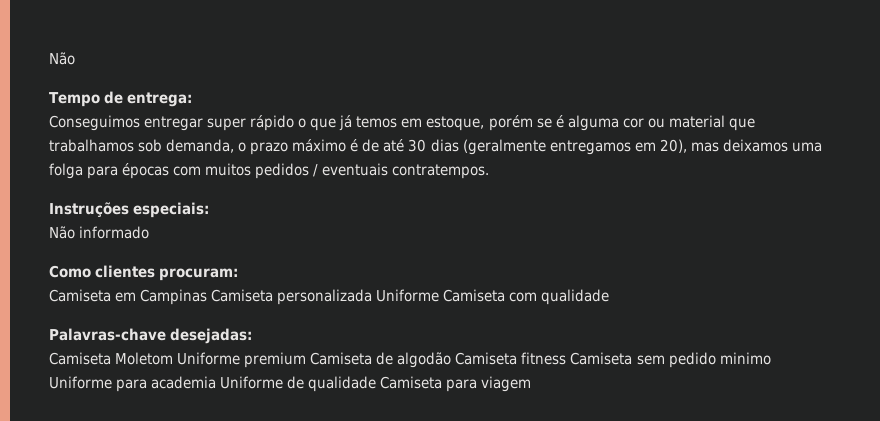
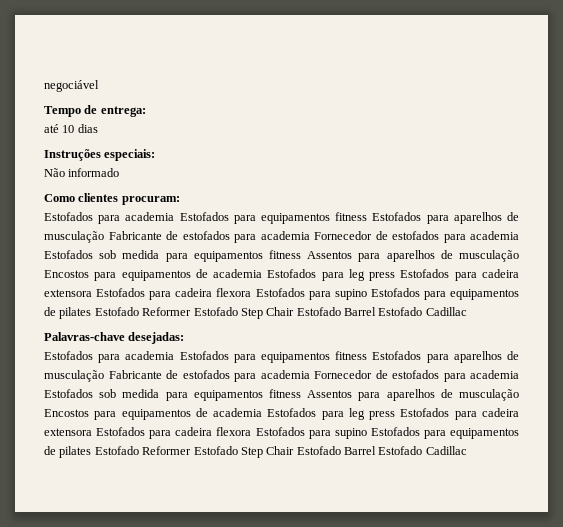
[49,52,75,65] Não -> [44,80,99,92] negociável
[49,115,755,131] [49,139,822,155] [49,163,490,179] Conseguimos entregar super rápido o que já temos em estoque, porém se é alguma cor ou material que trabalhamos sob demanda, o prazo máximo é de até 30 dias (geralmente entregamos em 20), mas deixamos uma folga para épocas com muitos pedidos / eventuais contratempos. -> [44,124,98,133] até 10 dias
[49,289,610,305] [49,328,253,344] [49,352,771,368] [49,376,532,392] Camiseta em Campinas Camiseta personalizada Uniforme Camiseta com qualidade // Palavras-chave desejadas: // Camiseta Moletom Uniforme premium Camiseta de algodão Camiseta fitness Camiseta sem pedido minimo Uniforme para academia Uniforme de qualidade Camiseta para viagem -> [44,212,519,224] [44,231,519,243] [44,250,519,262] [44,269,519,281] [44,288,520,300] [44,307,467,319] [44,332,185,344] [44,351,519,363] [44,370,519,382] [44,389,519,401] [44,408,519,420] [44,427,520,439] [44,446,467,458] Estofados para academia Estofados para equipamentos fitness Estofados para aparelhos de musculação Fabricante de estofados para academia Fornecedor de estofados para academia Estofados sob medida para equipamentos fitness Assentos para aparelhos de musculação Encostos para equipamentos de academia Estofados para leg press Estofados para cadeira extensora Estofados para cadeira flexora Estofados para supino Estofados para equipamentos de pilates Estofado Reformer Estofado Step Chair Estofado Barrel Estofado Cadillac // Palavras-chave desejadas: // Estofados para academia Estofados para equipamentos fitness Estofados para aparelhos de musculação Fabricante de estofados para academia Fornecedor de estofados para academia Estofados sob medida para equipamentos fitness Assentos para aparelhos de musculação Encostos para equipamentos de academia Estofados para leg press Estofados para cadeira extensora Estofados para cadeira flexora Estofados para supino Estofados para equipamentos de pilates Estofado Reformer Estofado Step Chair Estofado Barrel Estofado Cadillac

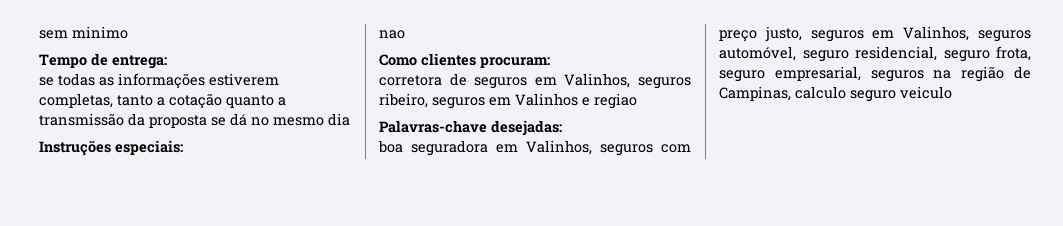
[44,80,99,92] negociável -> [39,26,128,39] sem minimo
[44,124,98,133] até 10 dias -> [39,73,279,89] [39,93,286,109] [39,113,350,128] se todas as informações estiverem completas, tanto a cotação quanto a transmissão da proposta se dá no mesmo dia
[44,168,120,177] Não informado -> [379,30,405,39] nao
[44,212,519,224] [44,231,519,243] [44,250,519,262] [44,269,519,281] [44,288,520,300] [44,307,467,319] [44,332,185,344] [44,351,519,363] [44,370,519,382] [44,389,519,401] [44,408,519,420] [44,427,520,439] [44,446,467,458] Estofados para academia Estofados para equipamentos fitness Estofados para aparelhos de musculação Fabricante de estofados para academia Fornecedor de estofados para academia Estofados sob medida para equipamentos fitness Assentos para aparelhos de musculação Encostos para equipamentos de academia Estofados para leg press Estofados para cadeira extensora Estofados para cadeira flexora Estofados para supino Estofados para equipamentos de pilates Estofado Reformer Estofado Step Chair Estofado Barrel Estofado Cadillac // Palavras-chave desejadas: // Estofados para academia Estofados para equipamentos fitness Estofados para aparelhos de musculação Fabricante de estofados para academia Fornecedor de estofados para academia Estofados sob medida para equipamentos fitness Assentos para aparelhos de musculação Encostos para equipamentos de academia Estofados para leg press Estofados para cadeira extensora Estofados para cadeira flexora Estofados para supino Estofados para equipamentos de pilates Estofado Reformer Estofado Step Chair Estofado Barrel Estofado Cadillac -> [379,73,691,89] [379,93,637,109] [379,120,562,136] [378,140,691,156] [719,26,1031,42] [719,46,1031,62] [719,66,1031,82] [719,86,952,102] corretora de seguros em Valinhos, seguros ribeiro, seguros em Valinhos e regiao // Palavras-chave desejadas: // boa seguradora em Valinhos, seguros com preço justo, seguros em Valinhos, seguros automóvel, seguro residencial, seguro frota, seguro empresarial, seguros na região de Campinas, calculo seguro veiculo

